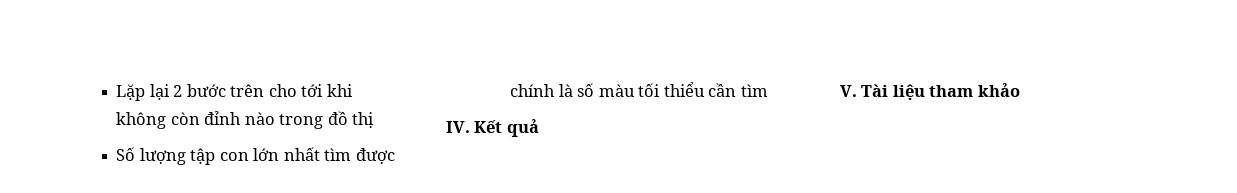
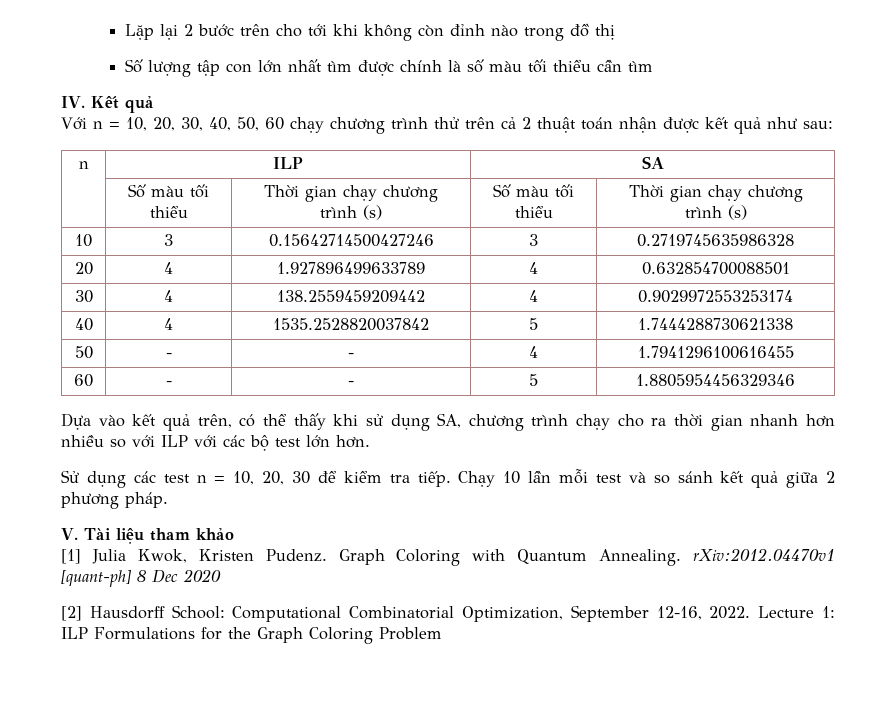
(539, 128) none -> [61,117,833,134] [78,161,89,169] [273,157,303,169] [641,156,664,169] [128,184,209,198] [149,205,188,218] [264,185,439,202] [320,205,383,220] [493,184,574,198] [514,205,553,218] [628,185,803,202] [684,205,747,220] [75,234,92,247] [164,234,173,246] [268,234,434,247] [529,234,538,246] [637,234,794,247] [74,262,93,275] [164,262,173,274] [277,262,425,274] [529,262,538,274] [641,262,790,275] [74,290,93,303] [164,290,173,302] [277,290,425,303] [529,290,538,302] [638,290,793,303] [74,318,93,331] [164,318,173,330] [273,318,429,331] [529,318,538,330] [638,318,793,331] [74,346,93,359] [165,353,172,358] [348,353,355,358] [529,346,538,358] [637,346,794,359] [74,374,93,387] [165,381,172,386] [348,381,355,386] [529,374,538,386] [636,374,795,387] [61,413,835,431] [61,435,370,451] [61,469,835,488] [61,492,168,509] // Với n = 10, 20, 30, 40, 50, 60 chạy chương trình thử trên cả 2 thuật toán nhận được kết quả như sau: // n | ILP | SA // | Số màu tối thiểu | Thời gian chạy chương trình (s) | Số màu tối thiểu | Thời gian chạy chương trình (s) // 10 | 3 | 0.15642714500427246 | 3 | 0.2719745635986328 // 20 | 4 | 1.927896499633789 | 4 | 0.632854700088501 // 30 | 4 | 138.2559459209442 | 4 | 0.9029972553253174 // 40 | 4 | 1535.2528820037842 | 5 | 1.7444288730621338 // 50 | - | - | 4 | 1.7941296100616455 // 60 | - | - | 5 | 1.8805954456329346 // Dựa vào kết quả trên, có thể thấy khi sử dụng SA, chương trình chạy cho ra thời gian nhanh hơn nhiều so với ILP với các bộ test lớn hơn. // Sử dụng các test n = 10, 20, 30 để kiểm tra tiếp. Chạy 10 lần mỗi test và so sánh kết quả giữa 2 phương pháp.
(1020, 90) none -> [61,548,835,566] [61,569,221,587] [61,605,835,622] [61,627,442,644] // [1] Julia Kwok, Kristen Pudenz. Graph Coloring with Quantum Annealing. rXiv:2012.04470v1 [quant-ph] 8 Dec 2020 // [2] Hausdorff School: Computational Combinatorial Optimization, September 12-16, 2022. Lecture 1: ILP Formulations for the Graph Coloring Problem

